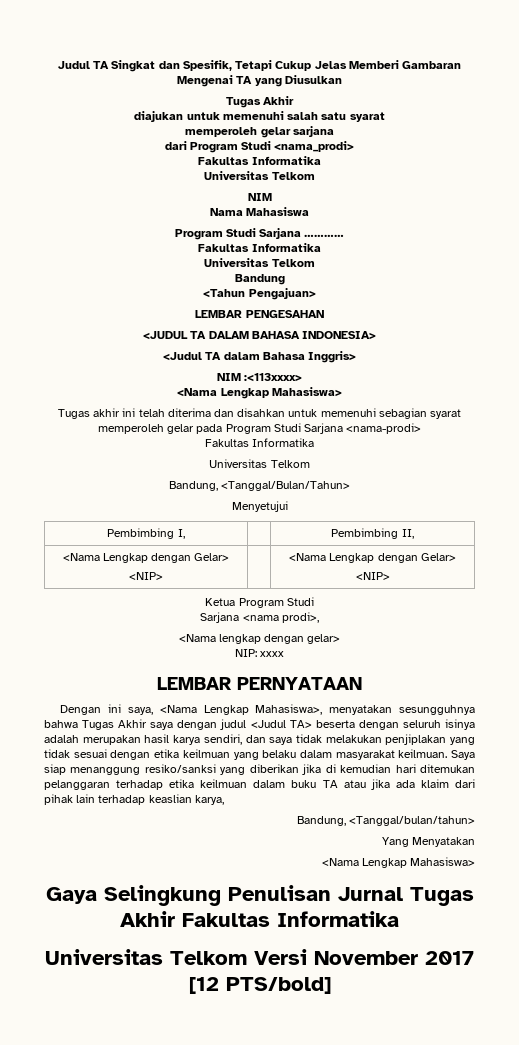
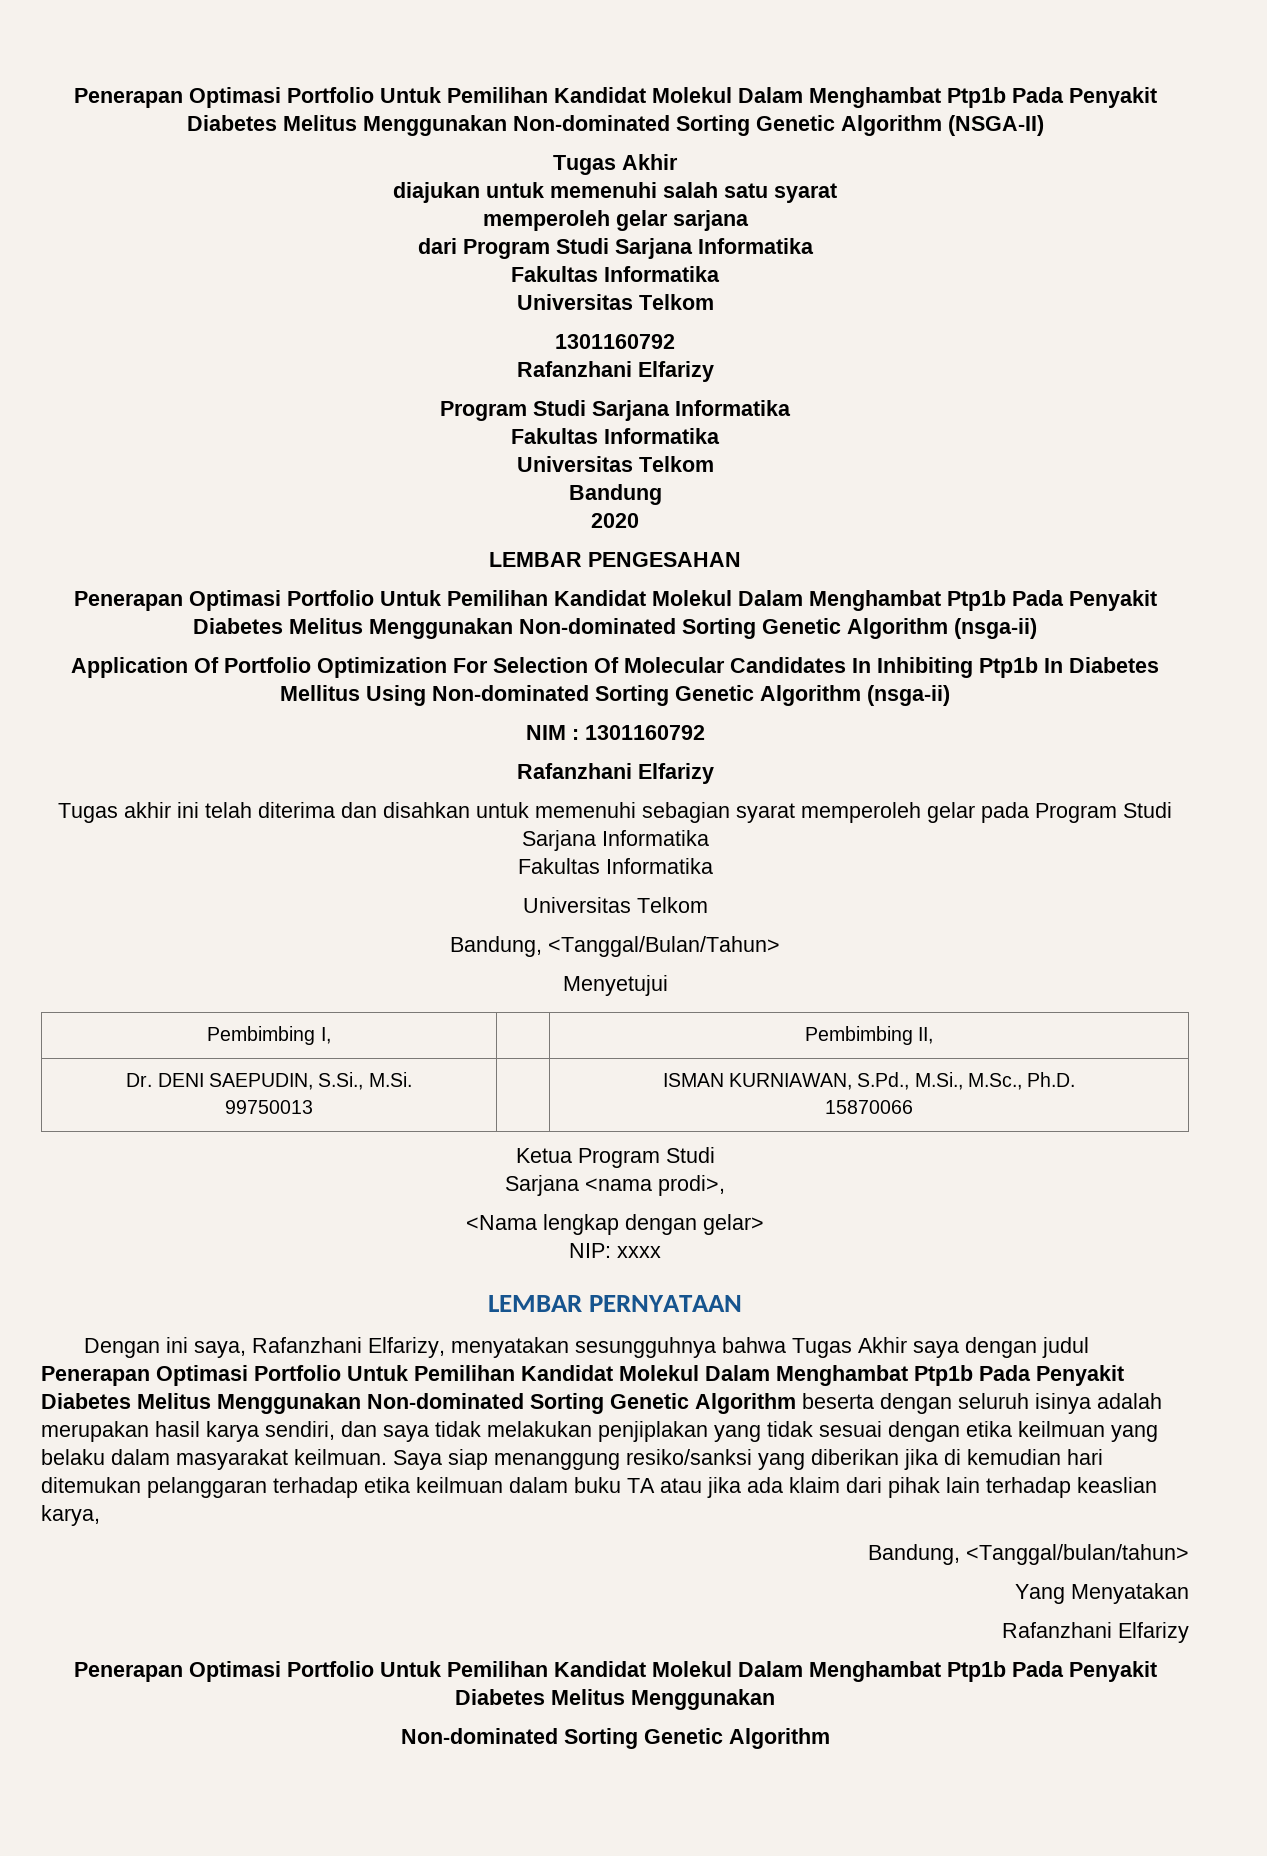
[57,60,462,72] [177,75,342,87] Judul TA Singkat dan Spesifik, Tetapi Cukup Jelas Memberi Gambaran Mengenai TA yang Diusulkan -> [73,87,1157,108] [186,115,1044,136] Penerapan Optimasi Portfolio Untuk Pemilihan Kandidat Molekul Dalam Menghambat Ptp1b Pada Penyakit Diabetes Melitus Menggunakan Non-dominated Sorting Genetic Algorithm (NSGA-II)
[274,141,355,152] [198,156,321,165] [204,171,315,180] [247,193,272,201] [209,207,310,216] [174,228,345,240] <nama_prodi> // Fakultas Informatika // Universitas Telkom // NIM // Nama Mahasiswa // Program Studi Sarjana ………… -> [614,238,814,259] [511,266,720,282] [516,294,714,310] [555,334,675,349] [516,361,714,382] [440,400,791,421] Sarjana Informatika // Fakultas Informatika // Universitas Telkom // 1301160792 // Rafanzhani Elfarizy // Program Studi Sarjana Informatika
[203,288,316,300] <Tahun Pengajuan> -> [591,513,639,528] 2020
[143,331,376,340] [163,351,356,363] [216,373,303,382] [177,387,342,399] <JUDUL TA DALAM BAHASA INDONESIA> // <Judul TA dalam Bahasa Inggris> // NIM :<113xxxx> // <Nama Lengkap Mahasiswa> -> [73,590,1157,611] [193,618,1037,639] [71,657,1159,678] [280,685,950,706] [525,725,705,740] [516,763,714,784] Penerapan Optimasi Portfolio Untuk Pemilihan Kandidat Molekul Dalam Menghambat Ptp1b Pada Penyakit Diabetes Melitus Menggunakan Non-dominated Sorting Genetic Algorithm (nsga-ii) // Application Of Portfolio Optimization For Selection Of Molecular Candidates In Inhibiting Ptp1b In Diabetes Mellitus Using Non-dominated Sorting Genetic Algorithm (nsga-ii) // NIM : 1301160792 // Rafanzhani Elfarizy
[346,423,422,434] <nama-prodi> -> [601,830,709,846] Informatika
[62,553,230,563] [129,572,163,580] [289,553,456,563] [355,572,390,580] <Nama Lengkap dengan Gelar> // <NIP> | | <Nama Lengkap dengan Gelar> // <NIP> -> [126,1072,412,1090] [225,1100,313,1114] [662,1072,1076,1090] [825,1100,913,1114] Dr. DENI SAEPUDIN, S.Si., M.Si. // 99750013 | | ISMAN KURNIAWAN, S.Pd., M.Si., M.Sc., Ph.D. // 15870066
[159,704,323,715] <Nama Lengkap Mahasiswa>, -> [251,1337,445,1358] Rafanzhani Elfarizy,
[250,720,312,728] <Judul TA> -> [41,1365,1124,1386] [41,1393,796,1414] Penerapan Optimasi Portfolio Untuk Pemilihan Kandidat Molekul Dalam Menghambat Ptp1b Pada Penyakit Diabetes Melitus Menggunakan Non-dominated Sorting Genetic Algorithm
[321,857,475,868] [45,885,474,906] [120,911,399,927] [45,949,474,965] [188,977,331,994] <Nama Lengkap Mahasiswa> // Gaya Selingkung Penulisan Jurnal Tugas Akhir Fakultas Informatika // Universitas Telkom Versi November 2017 [12 PTS/bold] -> [1002,1622,1189,1643] [73,1661,1157,1682] [455,1689,775,1710] [400,1728,830,1749] Rafanzhani Elfarizy // Penerapan Optimasi Portfolio Untuk Pemilihan Kandidat Molekul Dalam Menghambat Ptp1b Pada Penyakit Diabetes Melitus Menggunakan // Non-dominated Sorting Genetic Algorithm

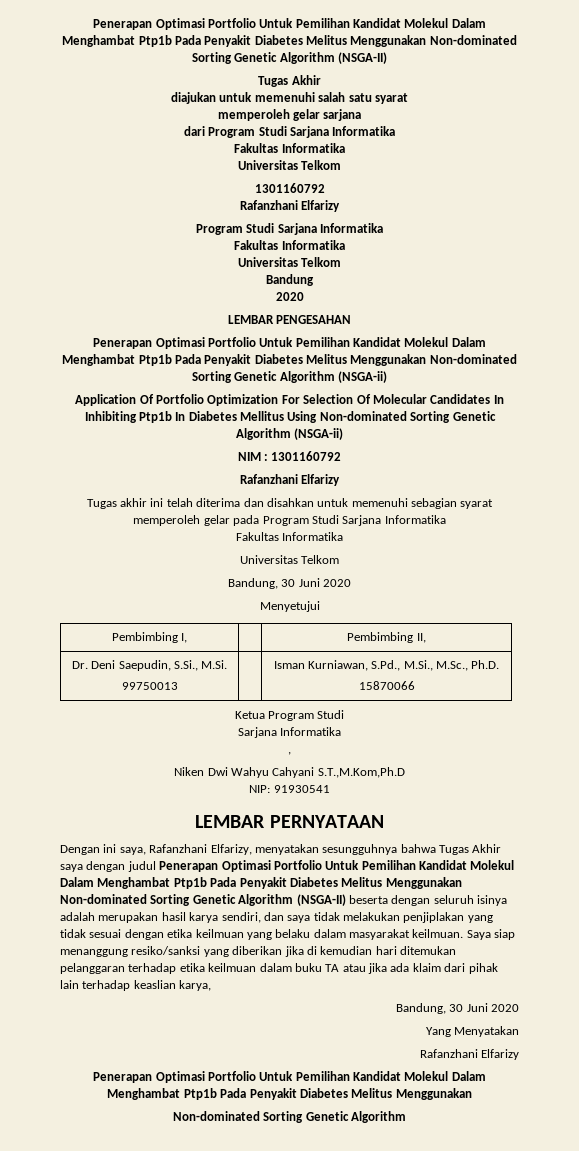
[954,618,1037,639] (nsga-ii) -> [338,371,388,383] (NSGA-ii)
[867,685,950,706] (nsga-ii) -> [294,428,344,440] (NSGA-ii)
[548,936,780,957] <Tanggal/Bulan/Tahun> -> [281,578,352,587] 30 Juni 2020
[157,1073,313,1090] DENI SAEPUDIN, -> [91,660,171,671] Deni Saepudin,
[662,1073,853,1090] ISMAN KURNIAWAN, -> [273,660,368,671] Isman Kurniawan,
[585,1175,725,1196] [466,1214,764,1235] <nama prodi>, // <Nama lengkap dengan gelar> -> [280,727,342,736] [288,752,291,755] [174,767,405,778] Informatika // , // Niken Dwi Wahyu Cahyani S.T.,M.Kom,Ph.D
[617,1246,661,1258] xxxx -> [273,785,330,793] 91930541
(796, 1403) none -> [296,894,346,906] (NSGA-II)
[966,1544,1189,1565] <Tanggal/bulan/tahun> -> [449,1003,519,1012] 30 Juni 2020

